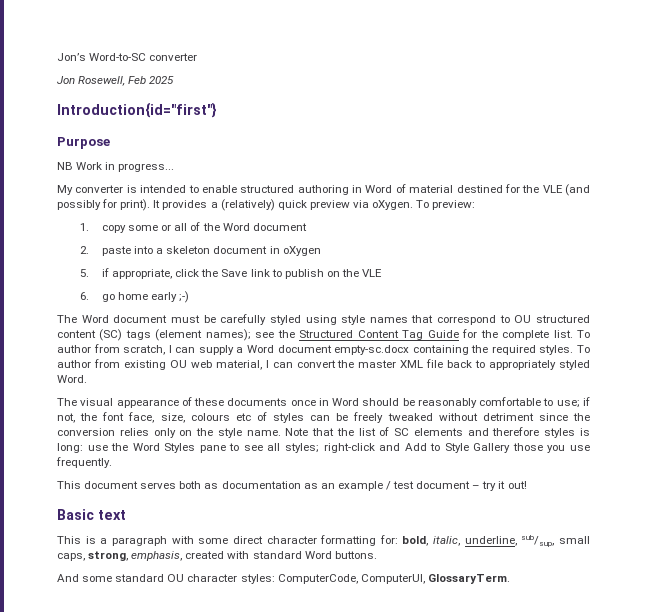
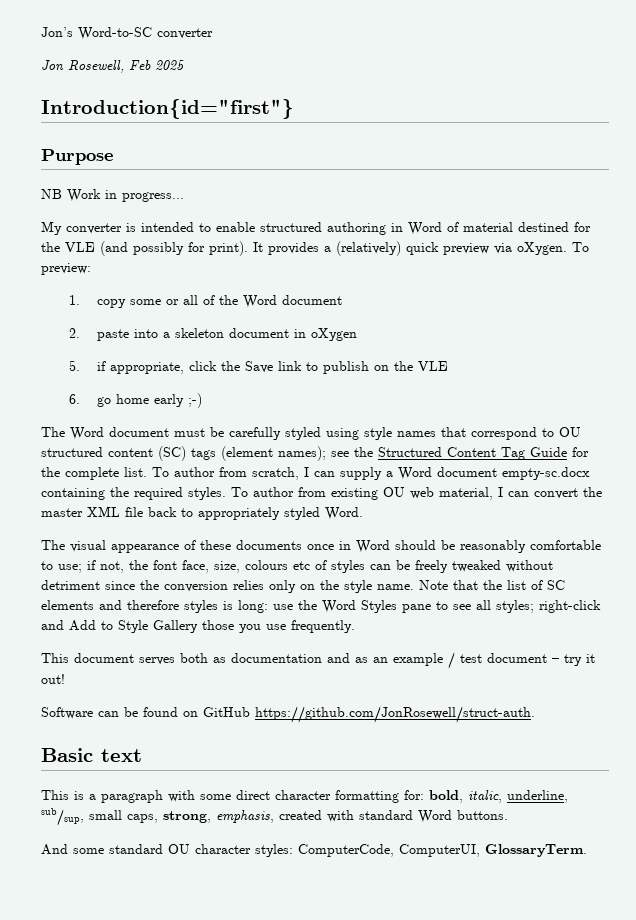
(301, 485) none -> [327,653,350,663] and
(527, 485) none -> [41,706,535,723] // Software can be found on GitHub https://github.com/JonRosewell/struct-auth.

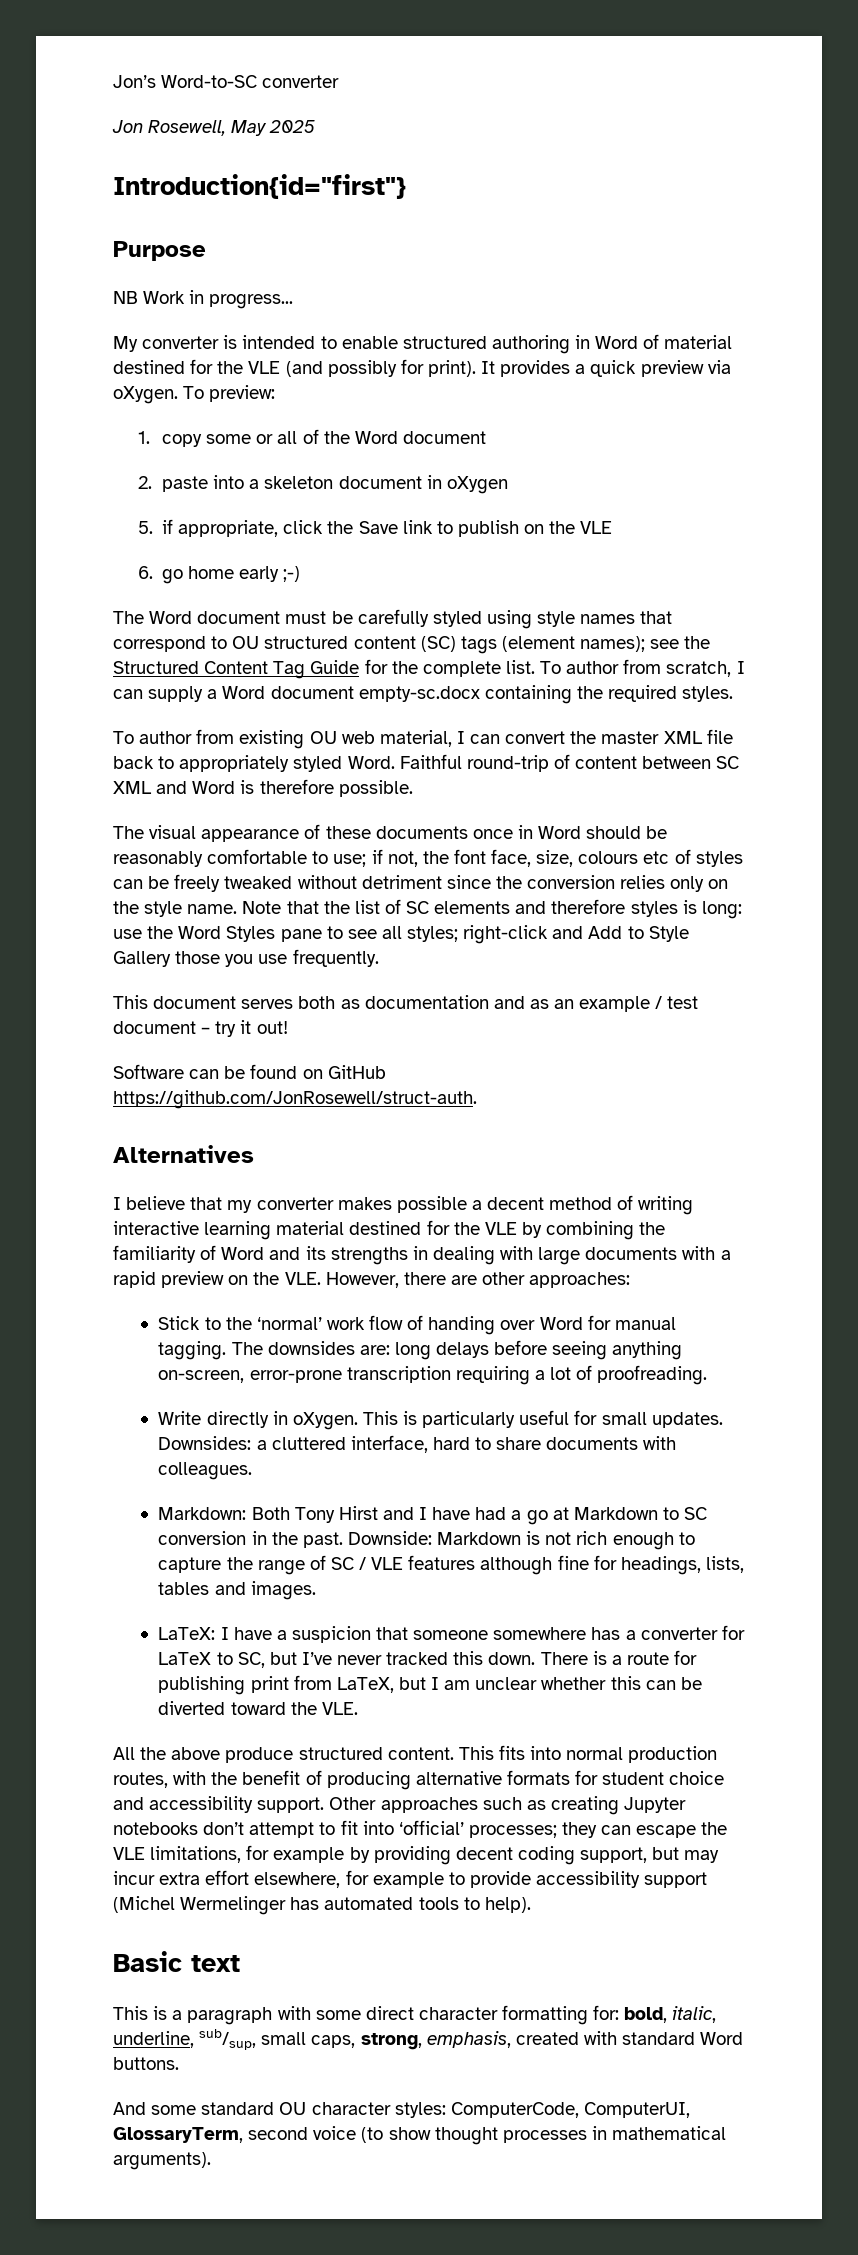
[129,60,151,70] Feb -> [231,120,268,136] May
[336,241,401,256] (relatively) -> (586, 369) none
(226, 493) none -> (734, 694) //
(363, 513) none -> [399,754,740,772] [113,779,413,797] Faithful round-trip of content between SC XML and Word is therefore possible.
(535, 714) none -> [113,1145,254,1163] [113,1195,694,1215] [113,1220,666,1240] [113,1245,731,1265] [113,1271,631,1288] [158,1315,676,1335] [158,1340,683,1360] [158,1365,708,1385] [158,1410,723,1430] [158,1435,677,1453] [158,1462,253,1480] [158,1506,708,1525] [158,1531,695,1550] [158,1555,745,1575] [158,1581,316,1600] [158,1625,745,1643] [158,1650,698,1668] [158,1675,702,1695] [158,1701,358,1715] [113,1745,718,1763] [113,1770,725,1790] [113,1796,687,1815] [113,1820,728,1838] [113,1845,720,1865] [113,1870,708,1888] [113,1896,531,1915] // Alternatives // I believe that my converter makes possible a decent method of writing interactive learning material destined for the VLE by combining the familiarity of Word and its strengths in dealing with large documents with a rapid preview on the VLE. However, there are other approaches: // Stick to the ‘normal’ work flow of handing over Word for manual tagging. The downsides are: long delays before seeing anything on-screen, error-prone transcription requiring a lot of proofreading. // Write directly in oXygen. This is particularly useful for small updates. Downsides: a cluttered interface, hard to share documents with colleagues. // Markdown: Both Tony Hirst and I have had a go at Markdown to SC conversion in the past. Downside: Markdown is not rich enough to capture the range of SC / VLE features although fine for headings, lists, tables and images. // LaTeX: I have a suspicion that someone somewhere has a converter for LaTeX to SC, but I’ve never tracked this down. There is a route for publishing print from LaTeX, but I am unclear whether this can be diverted toward the VLE. // All the above produce structured content. This fits into normal production routes, with the benefit of producing alternative formats for student choice and accessibility support. Other approaches such as creating Jupyter notebooks don’t attempt to fit into ‘official’ processes; they can escape the VLE limitations, for example by providing decent coding support, but may incur extra effort elsewhere, for example to provide accessibility support (Michel Wermelinger has automated tools to help).
[485,844,587,857] GlossaryTerm. -> [113,2126,727,2145] [113,2152,211,2170] GlossaryTerm, second voice (to show thought processes in mathematical arguments).

